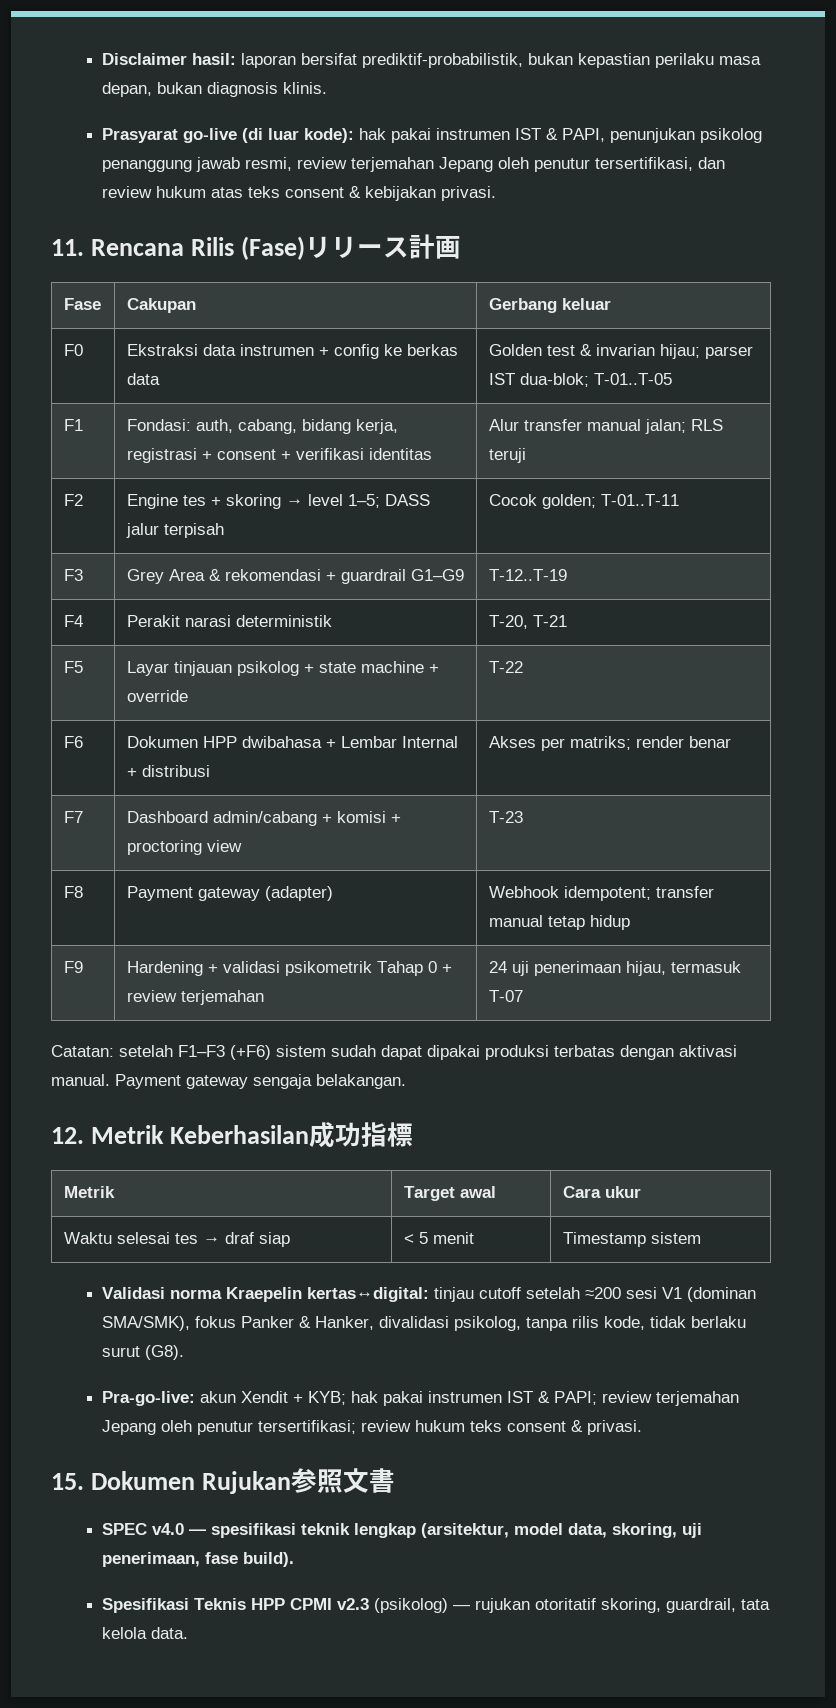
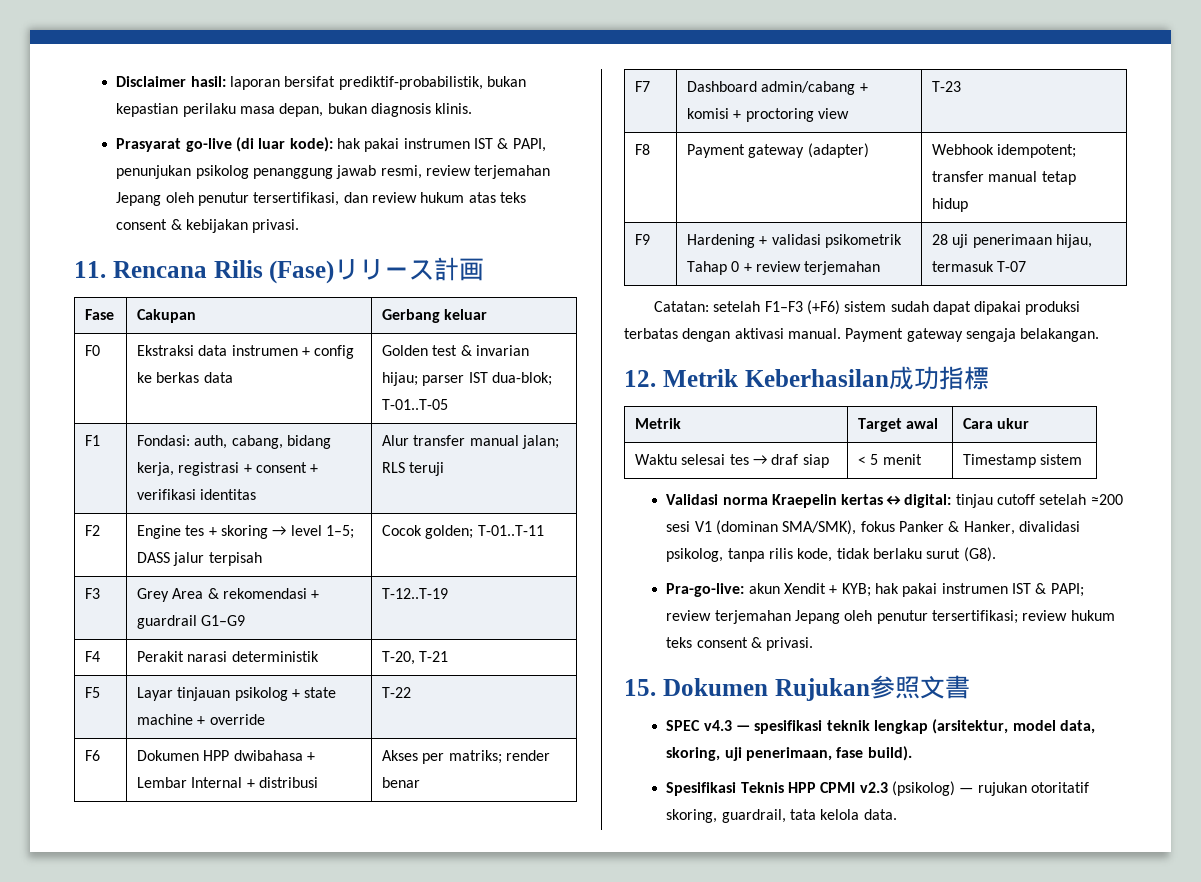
[488,961,507,973] 24 -> [932,234,949,245] 28
[151,1523,184,1535] v4.0 -> [703,720,732,731] v4.3

